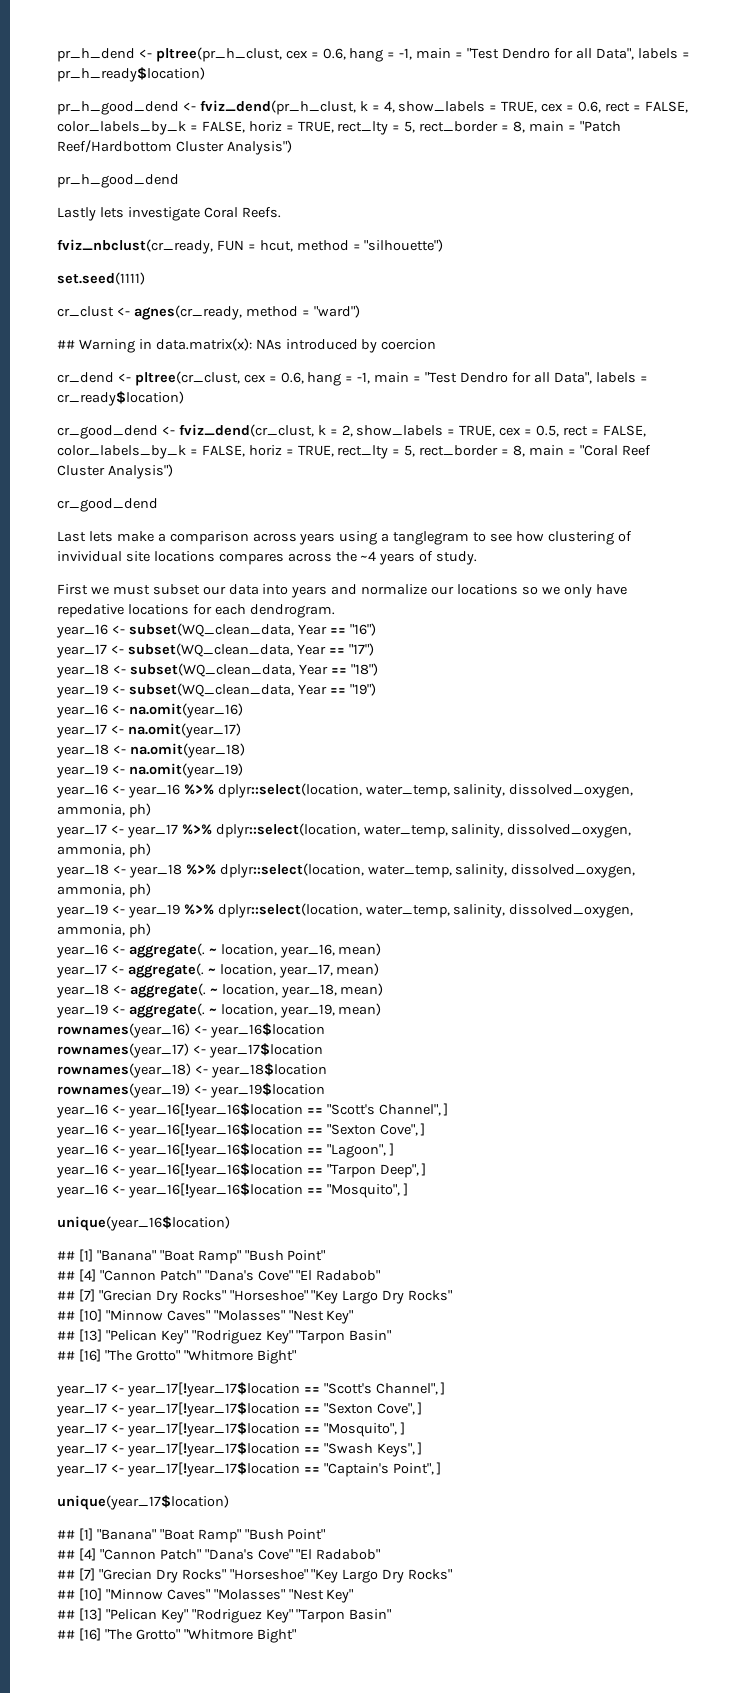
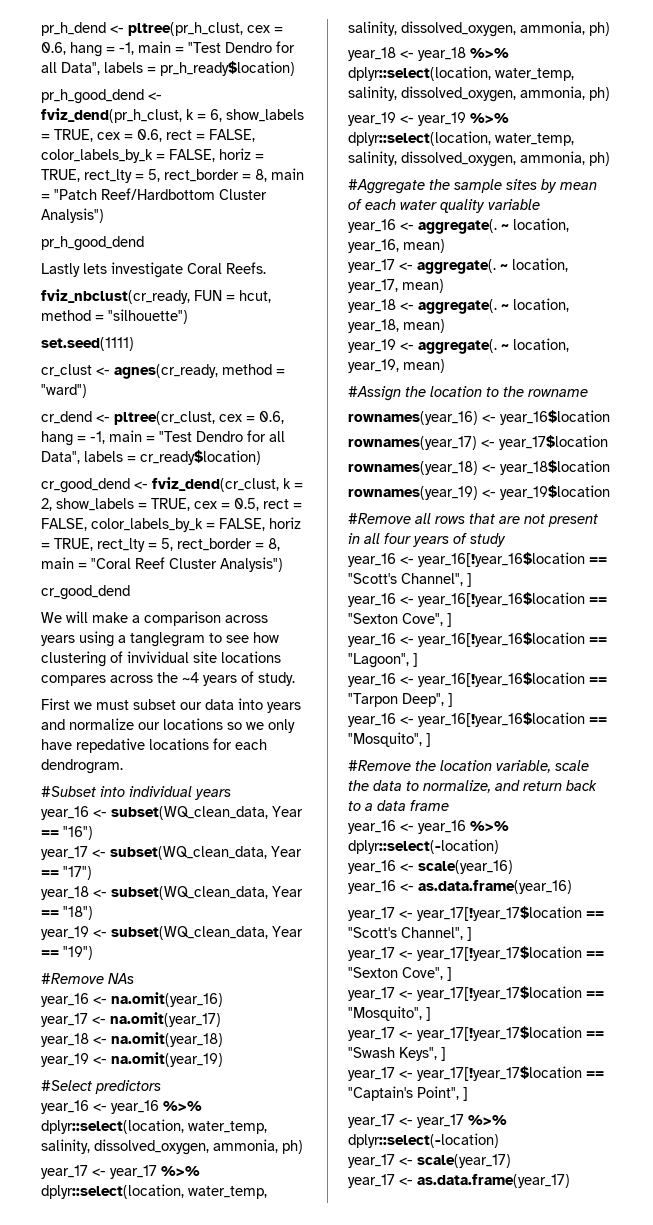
[383,101,395,113] 4, -> [210,109,222,122] 6,
[57,338,437,353] // ## Warning in data.matrix(x): NAs introduced by coercion -> (87, 391) none
[57,531,113,542] Last lets -> [41,611,88,623] We will
(335, 611) none -> [41,786,231,800] // #Subset into individual years
(376, 689) none -> [41,973,134,984] // #Remove NAs
(243, 770) none -> [41,1080,161,1094] // #Select predictors
(151, 930) none -> [348,179,597,194] [348,199,540,213] // #Aggregate the sample sites by mean of each water quality variable
(382, 1009) none -> [348,386,588,401] // #Assign the location to the rowname
(325, 1090) none -> [348,513,598,527] [348,533,506,547] // #Remove all rows that are not present in all four years of study
[57,1216,230,1231] [57,1249,326,1264] [57,1269,381,1282] [57,1289,453,1304] [57,1309,354,1324] [57,1329,392,1344] [57,1349,296,1364] unique(year_16$location) // ## [1] "Banana" "Boat Ramp" "Bush Point" // ## [4] "Cannon Patch" "Dana's Cove" "El Radabob" // ## [7] "Grecian Dry Rocks" "Horseshoe" "Key Largo Dry Rocks" // ## [10] "Minnow Caves" "Molasses" "Nest Key" // ## [13] "Pelican Key" "Rodriguez Key" "Tarpon Basin" // ## [16] "The Grotto" "Whitmore Bight" -> [348,760,589,773] [348,780,597,793] [348,800,449,811] [348,820,509,834] [348,839,499,854] [348,860,513,874] [348,880,572,894] #Remove the location variable, scale the data to normalize, and return back to a data frame // year_16 <- year_16 %>% dplyr::select(-location) // year_16 <- scale(year_16) // year_16 <- as.data.frame(year_16)
[57,1495,229,1510] [57,1528,326,1543] [57,1548,381,1561] [57,1568,453,1583] [57,1588,354,1603] [57,1608,392,1623] [57,1628,296,1643] unique(year_17$location) // ## [1] "Banana" "Boat Ramp" "Bush Point" // ## [4] "Cannon Patch" "Dana's Cove" "El Radabob" // ## [7] "Grecian Dry Rocks" "Horseshoe" "Key Largo Dry Rocks" // ## [10] "Minnow Caves" "Molasses" "Nest Key" // ## [13] "Pelican Key" "Rodriguez Key" "Tarpon Basin" // ## [16] "The Grotto" "Whitmore Bight" -> [348,1114,507,1128] [348,1133,499,1148] [348,1154,511,1168] [348,1174,570,1188] year_17 <- year_17 %>% dplyr::select(-location) // year_17 <- scale(year_17) // year_17 <- as.data.frame(year_17)

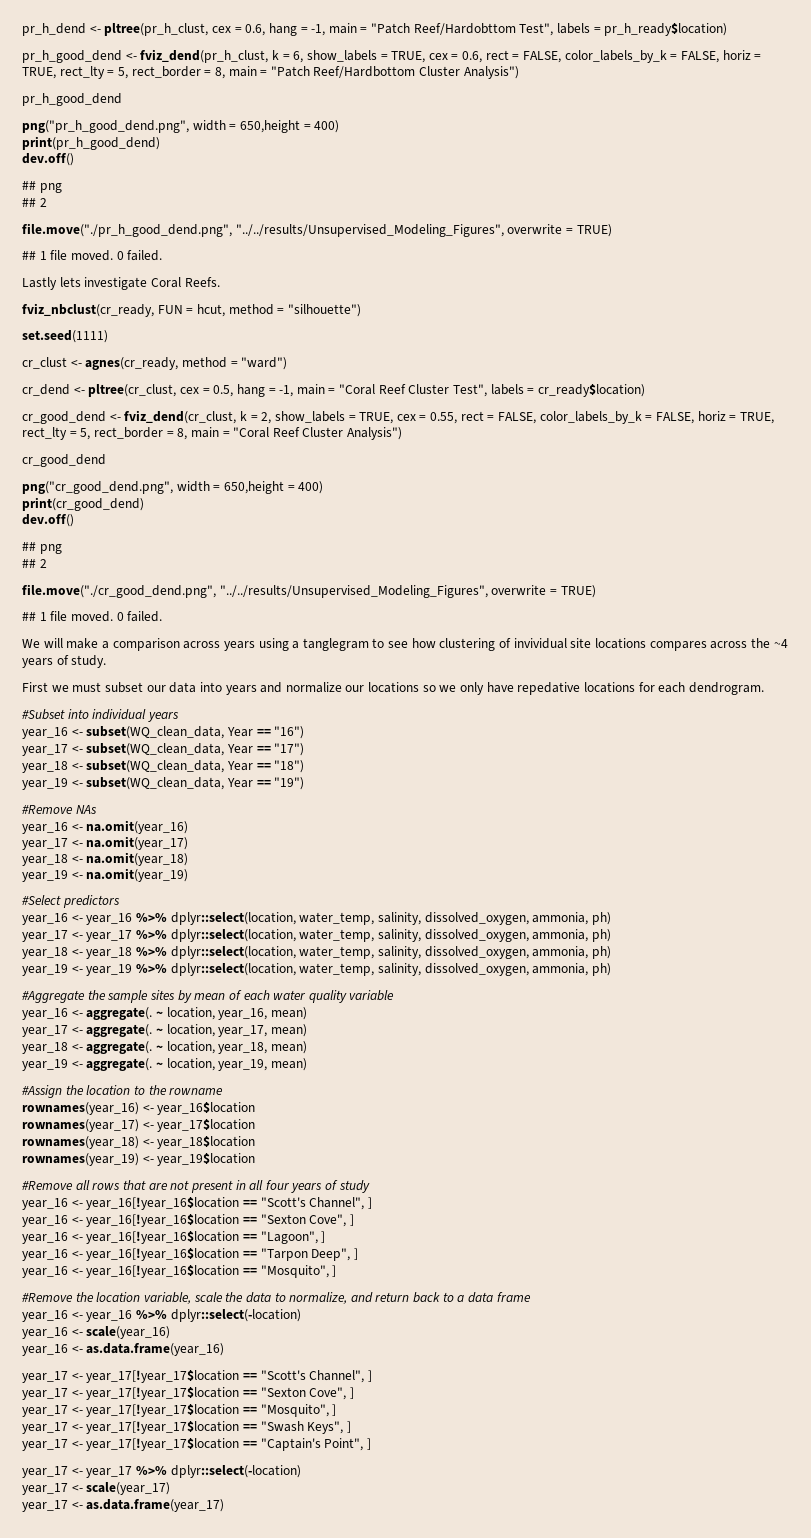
[188,41,295,53] [41,62,100,75] "Test Dendro for all Data", -> [371,23,554,36] "Patch Reef/Hardobttom Test",
(144, 243) none -> [22,120,340,133] [22,136,160,150] [22,153,74,166] [22,181,62,193] [22,198,47,207] [22,223,612,237] [22,250,163,261] // png("pr_h_good_dend.png", width = 650,height = 400) // print(pr_h_good_dend) // dev.off() // ## png // ## 2 // file.move("./pr_h_good_dend.png", "../../results/Unsupervised_Modeling_Figures", overwrite = TRUE) // ## 1 file moved. 0 failed.
[259,411,284,424] [41,430,285,446] [41,451,80,464] 0.6, hang = -1, main = "Test Dendro for all Data", -> [213,384,488,397] 0.5, hang = -1, main = "Coral Reef Cluster Test",
[234,498,259,511] 0.5, -> [430,412,458,424] 0.55,
(130, 592) none -> [22,481,324,494] [22,497,144,511] [22,514,74,527] [22,542,62,554] [22,559,47,568] [22,584,596,598] [22,611,163,622] // png("cr_good_dend.png", width = 650,height = 400) // print(cr_good_dend) // dev.off() // ## png // ## 2 // file.move("./cr_good_dend.png", "../../results/Unsupervised_Modeling_Figures", overwrite = TRUE) // ## 1 file moved. 0 failed.

